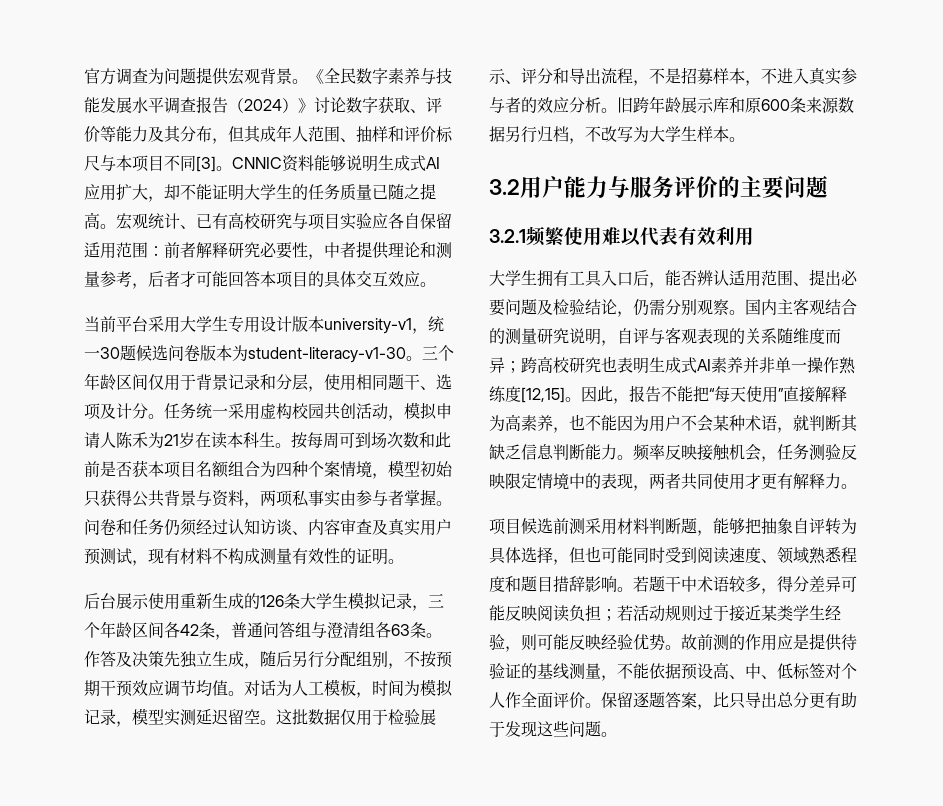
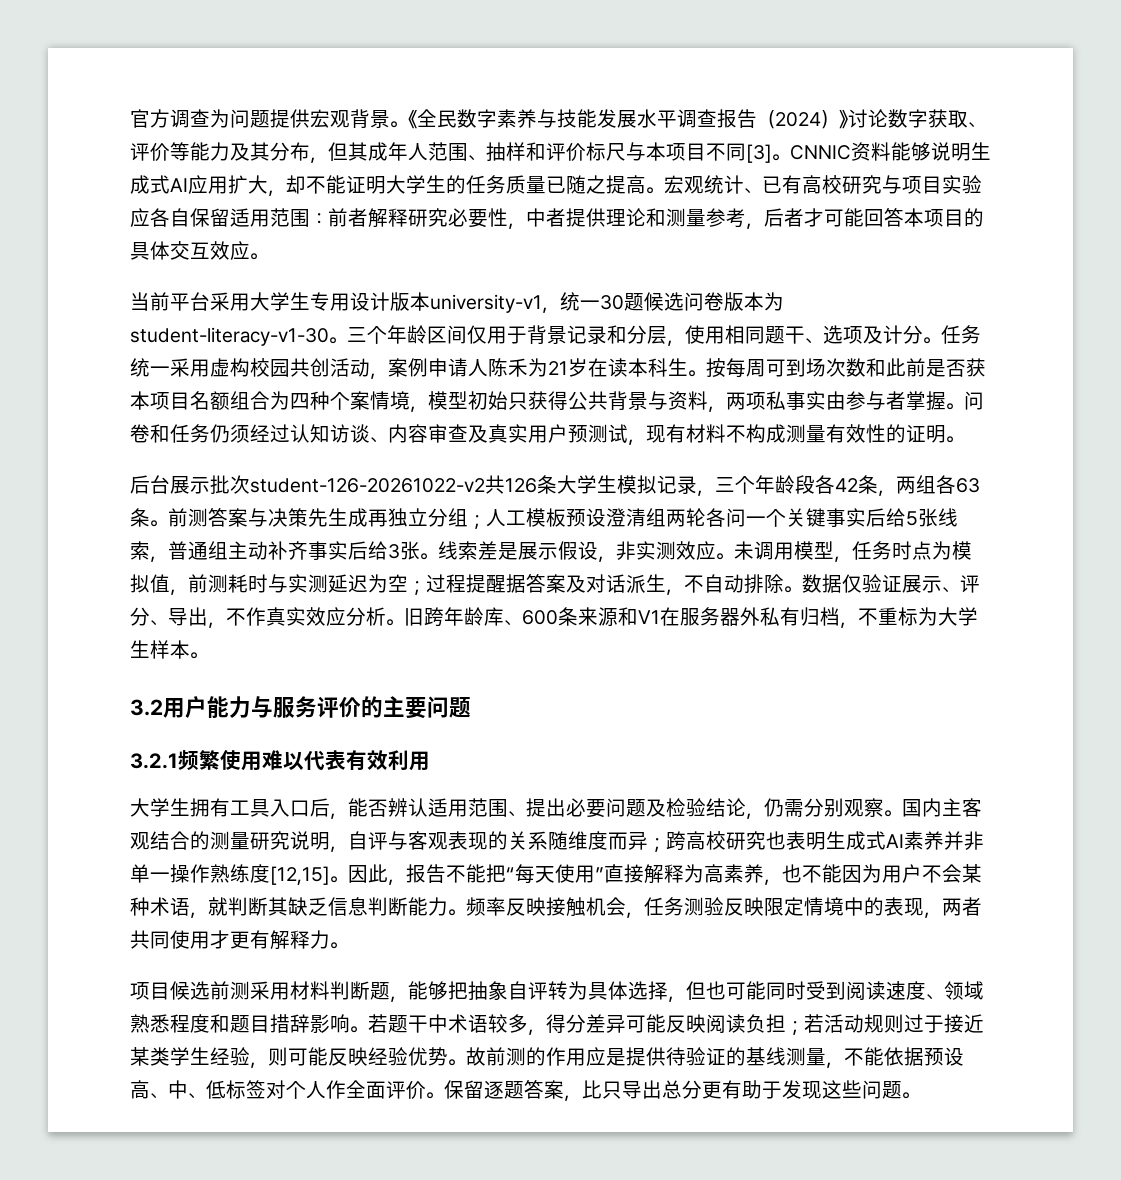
[404,402,437,420] 模拟 -> [388,358,428,377] 案例
[148,593,260,610] 使用重新生成的 -> [210,475,505,495] 批次student-126-20261022-v2共
[132,622,164,638] 区间 -> [795,475,815,494] 段
[231,622,442,638] [84,651,452,669] [84,679,453,698] [84,708,436,727] [489,67,857,86] [489,97,537,113] 普通问答组与澄清组各63条。作答及决策先独立生成，随后另行分配组别，不按预期干预效应调节均值。对话为人工模板，时间为模拟记录，模型实测延迟留空。这批数据仅用于检验展示、评分和导出流程，不是招募样本，不进入真实参与者的 -> [896,475,980,494] [130,508,958,529] [130,541,972,562] [130,574,980,595] [130,607,306,628] 两组各63条。前测答案与决策先生成再独立分组；人工模板预设澄清组两轮各问一个关键事实后给5张线索，普通组主动补齐事实后给3张。线索差是展示假设，非实测效应。未调用模型，任务时点为模拟值，前测耗时与实测延迟为空；过程提醒据答案及对话派生，不自动排除。数据仅验证展示、评分、导出，不作真实
[681,97,854,113] [489,126,537,143] 展示库和原600条来源数据另行 -> [484,607,800,627] 库、600条来源和V1在服务器外私有
[601,126,633,142] 改写 -> [878,607,918,626] 重标

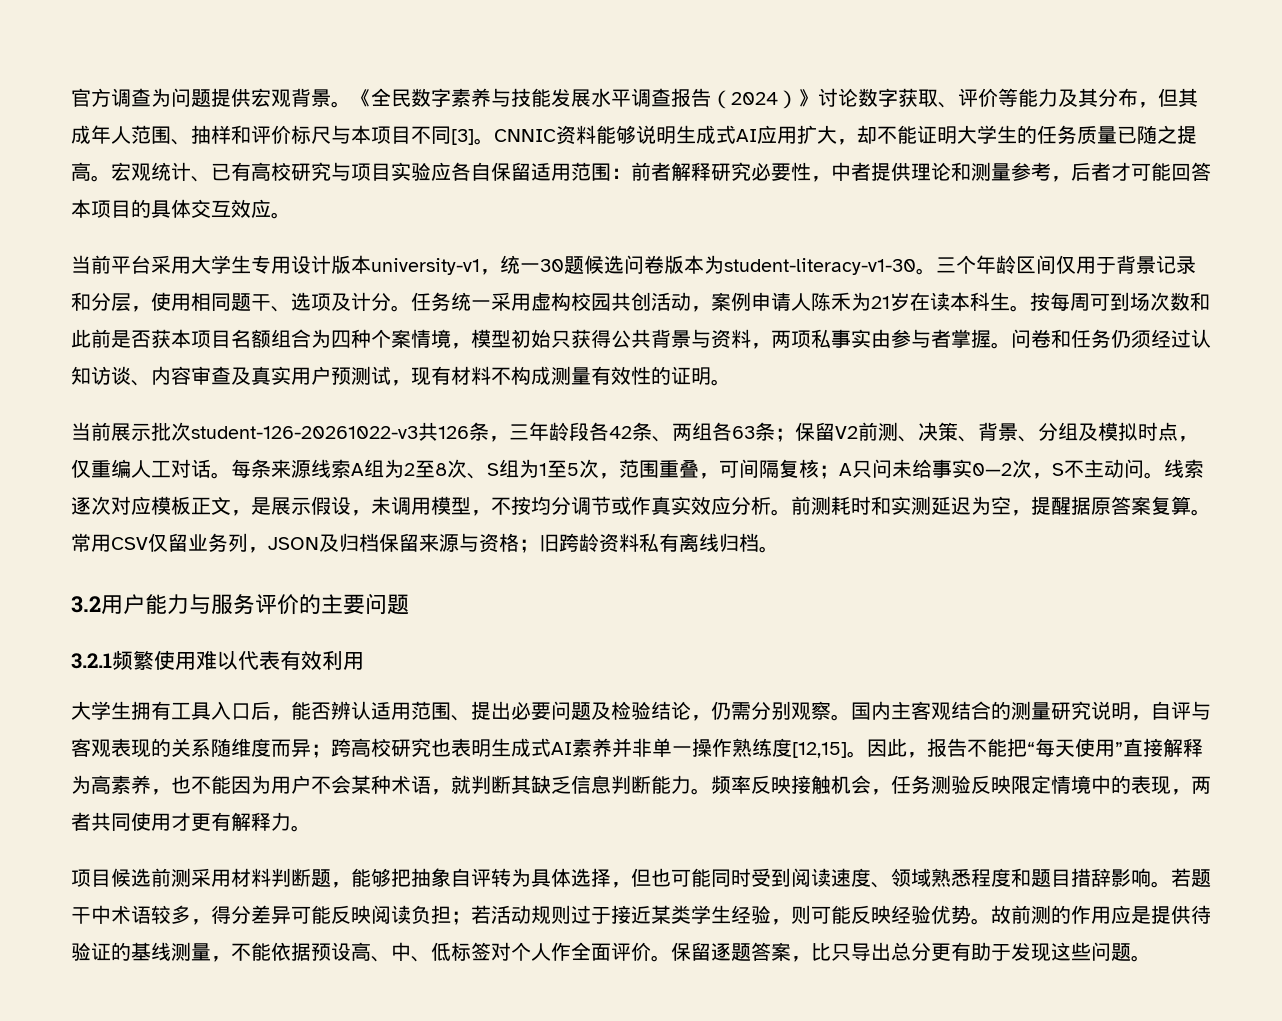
[130,475,170,494] 后台 -> [71,422,111,441] 当前
[250,478,485,493] student-126-20261022-v2 -> [191,426,418,439] student-126-20261022-v3
[557,475,755,496] 大学生模拟记录，三个 -> [489,424,529,442] ，三
[878,490,896,496] ， -> [652,436,672,442] 、
[150,508,958,529] [130,541,972,562] [130,574,980,595] [130,607,978,628] [130,640,190,659] 。前测答案与决策先生成再独立分组；人工模板预设澄清组两轮各问一个关键事实后给5张线索，普通组主动补齐事实后给3张。线索差是展示假设，非实测效应。未调用模型，任务时点为模拟值，前测耗时与实测延迟为空；过程提醒据答案及对话派生，不自动排除。数据仅验证展示、评分、导出，不作真实效应分析。旧跨年龄库、600条来源和V1在服务器外私有归档，不重标为大学生样本 -> [775,422,1198,442] [71,459,1204,479] [71,496,1211,516] [71,533,759,553] ；保留V2前测、决策、背景、分组及模拟时点，仅重编人工对话。每条来源线索A组为2至8次、S组为1至5次，范围重叠，可间隔复核；A只问未给事实0—2次，S不主动问。线索逐次对应模板正文，是展示假设，未调用模型，不按均分调节或作真实效应分析。前测耗时和实测延迟为空，提醒据原答案复算。常用CSV仅留业务列，JSON及归档保留来源与资格；旧跨龄资料私有离线归档

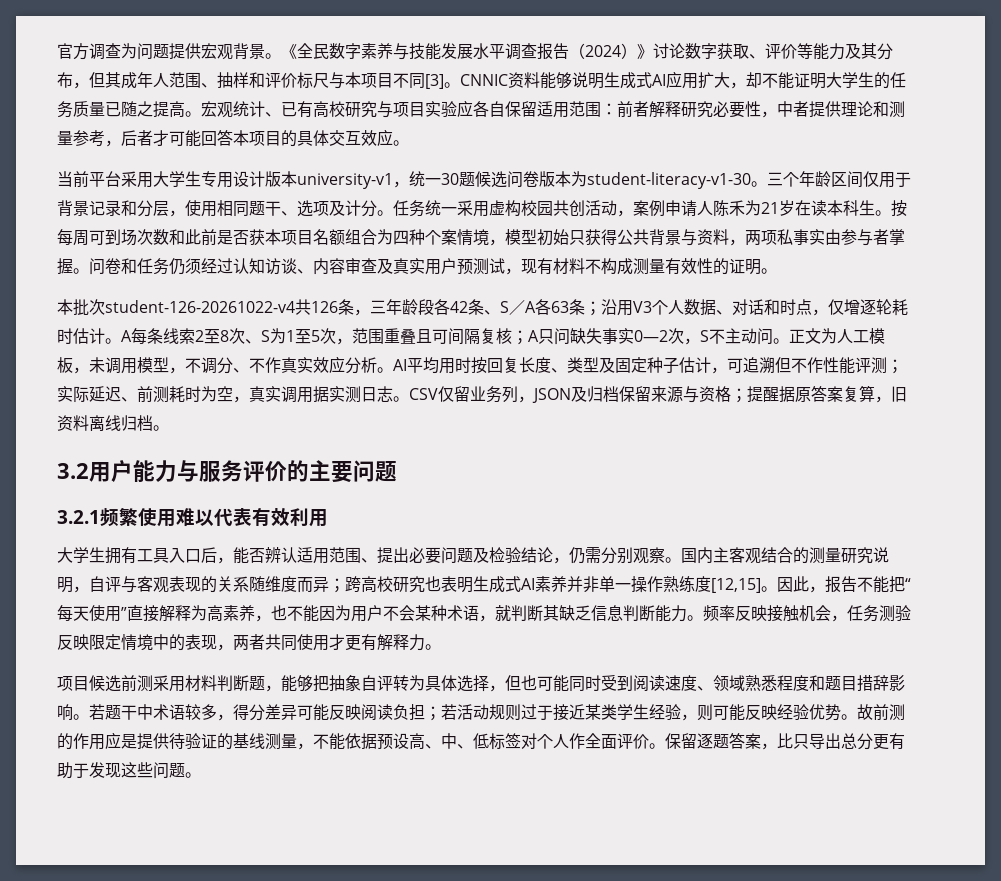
[71,422,418,441] 当前展示批次student-126-20261022-v3 -> [57,299,295,316] 本批次student-126-20261022-v4
[672,422,1198,442] [71,459,404,479] 两组各63条；保留V2前测、决策、背景、分组及模拟时点，仅重编人工对话。每条来源线索A组为 -> [500,299,908,316] [57,328,195,344] S／A各63条；沿用V3个人数据、对话和时点，仅增逐轮耗时估计。A每条线索
[499,459,519,478] 组 -> (270, 336) none
[699,473,719,479] ， -> [416,329,432,343] 且
[892,459,932,478] 未给 -> [570,328,602,344] 缺失
[1164,459,1204,478] [71,496,351,516] 线索逐次对应模板正文，是展示假设 -> [789,328,885,344] [57,357,73,373] 正文为人工模板
[511,496,631,515] 按均分调节或 -> [201,357,265,374] 调分、不
[791,496,1211,516] [71,533,111,552] 前测耗时和实测延迟为空，提醒据原答案复算。常用 -> [393,357,903,374] [57,386,409,403] AI平均用时按回复长度、类型及固定种子估计，可追溯但不作性能评测；实际延迟、前测耗时为空，真实调用据实测日志。
[539,533,679,553] 旧跨龄资料私有 -> [747,385,907,403] [57,415,89,431] 提醒据原答案复算，旧资料

